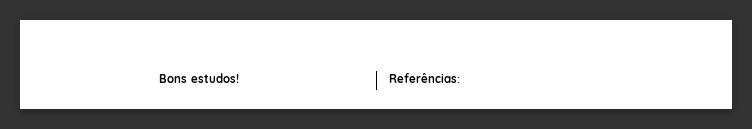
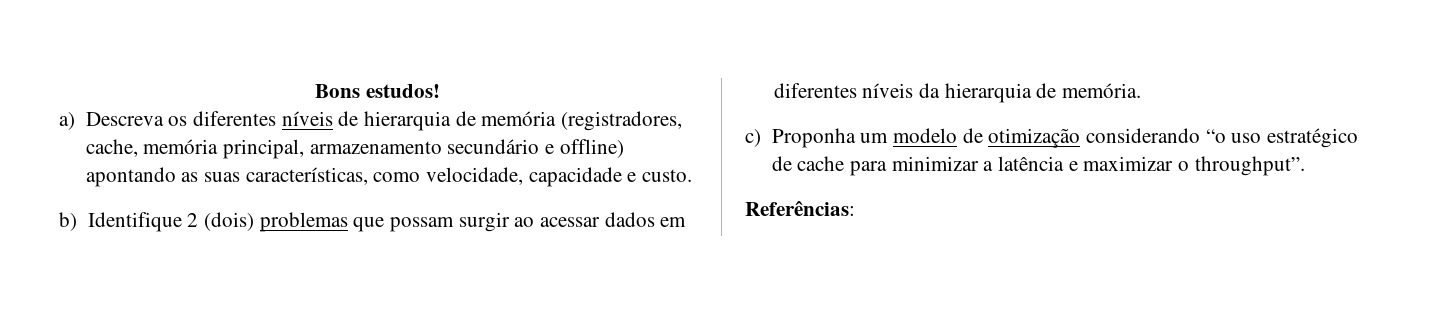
(239, 78) none -> [59,111,682,131] [85,139,624,159] [85,167,692,187] [59,212,687,232] [773,83,1141,103] [745,128,1358,148] [771,156,1305,176] // a) Descreva os diferentes níveis de hierarquia de memória (registradores, cache, memória principal, armazenamento secundário e offline) apontando as suas características, como velocidade, capacidade e custo. // b) Identifique 2 (dois) problemas que possam surgir ao acessar dados em diferentes níveis da hierarquia de memória. // c) Proponha um modelo de otimização considerando “o uso estratégico de cache para minimizar a latência e maximizar o throughput”.

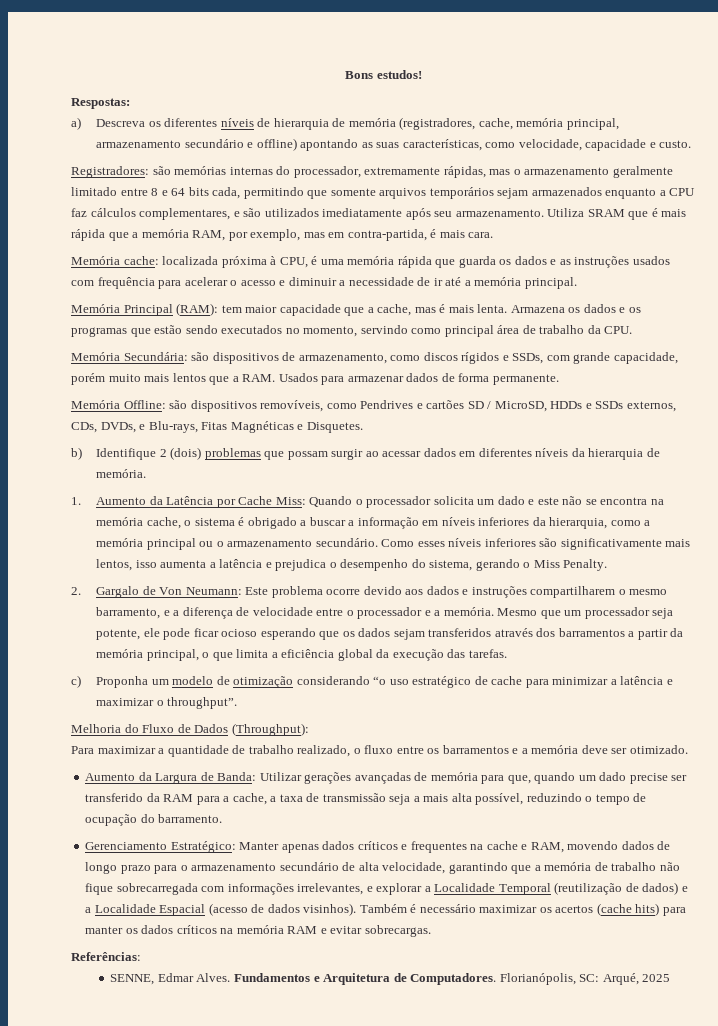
(440, 91) none -> [71,98,130,109] // Respostas:
(692, 175) none -> [71,166,673,178] [71,187,696,199] [71,208,687,220] [71,229,494,241] [71,256,670,268] [71,277,577,289] [71,303,641,316] [71,325,633,337] [71,352,678,364] [71,373,559,385] [71,400,676,412] [71,421,363,433] // Registradores: são memórias internas do processador, extremamente rápidas, mas o armazenamento geralmente limitado entre 8 e 64 bits cada, permitindo que somente arquivos temporários sejam armazenados enquanto a CPU faz cálculos complementares, e são utilizados imediatamente após seu armazenamento. Utiliza SRAM que é mais rápida que a memória RAM, por exemplo, mas em contra-partida, é mais cara. // Memória cache: localizada próxima à CPU, é uma memória rápida que guarda os dados e as instruções usados com frequência para acelerar o acesso e diminuir a necessidade de ir até a memória principal. // Memória Principal (RAM): tem maior capacidade que a cache, mas é mais lenta. Armazena os dados e os programas que estão sendo executados no momento, servindo como principal área de trabalho da CPU. // Memória Secundária: são dispositivos de armazenamento, como discos rígidos e SSDs, com grande capacidade, porém muito mais lentos que a RAM. Usados para armazenar dados de forma permanente. // Memória Offline: são dispositivos removíveis, como Pendrives e cartões SD / MicroSD, HDDs e SSDs externos, CDs, DVDs, e Blu-rays, Fitas Magnéticas e Disquetes.
(1141, 90) none -> [71,496,664,508] [96,517,651,529] [96,538,691,550] [96,559,608,571] [71,586,668,598] [96,607,674,619] [96,628,684,640] [96,649,507,661] // 1. Aumento da Latência por Cache Miss: Quando o processador solicita um dado e este não se encontra na memória cache, o sistema é obrigado a buscar a informação em níveis inferiores da hierarquia, como a memória principal ou o armazenamento secundário. Como esses níveis inferiores são significativamente mais lentos, isso aumenta a latência e prejudica o desempenho do sistema, gerando o Miss Penalty. // 2. Gargalo de Von Neumann: Este problema ocorre devido aos dados e instruções compartilharem o mesmo barramento, e a diferença de velocidade entre o processador e a memória. Mesmo que um processador seja potente, ele pode ficar ocioso esperando que os dados sejam transferidos através dos barramentos a partir da memória principal, o que limita a eficiência global da execução das tarefas.
[745,201,855,216] Referências: -> [71,723,309,736] [71,745,688,757] [85,772,688,784] [85,793,647,805] [85,814,223,826] [85,841,671,853] [85,862,680,874] [85,882,688,895] [85,903,686,916] [85,925,431,937] [71,952,141,961] [110,973,671,985] Melhoria do Fluxo de Dados (Throughput): // Para maximizar a quantidade de trabalho realizado, o fluxo entre os barramentos e a memória deve ser otimizado. // Aumento da Largura de Banda: Utilizar gerações avançadas de memória para que, quando um dado precise ser transferido da RAM para a cache, a taxa de transmissão seja a mais alta possível, reduzindo o tempo de ocupação do barramento. // Gerenciamento Estratégico: Manter apenas dados críticos e frequentes na cache e RAM, movendo dados de longo prazo para o armazenamento secundário de alta velocidade, garantindo que a memória de trabalho não fique sobrecarregada com informações irrelevantes, e explorar a Localidade Temporal (reutilização de dados) e a Localidade Espacial (acesso de dados visinhos). Também é necessário maximizar os acertos (cache hits) para manter os dados críticos na memória RAM e evitar sobrecargas. // Referências: // SENNE, Edmar Alves. Fundamentos e Arquitetura de Computadores. Florianópolis, SC: Arqué, 2025

